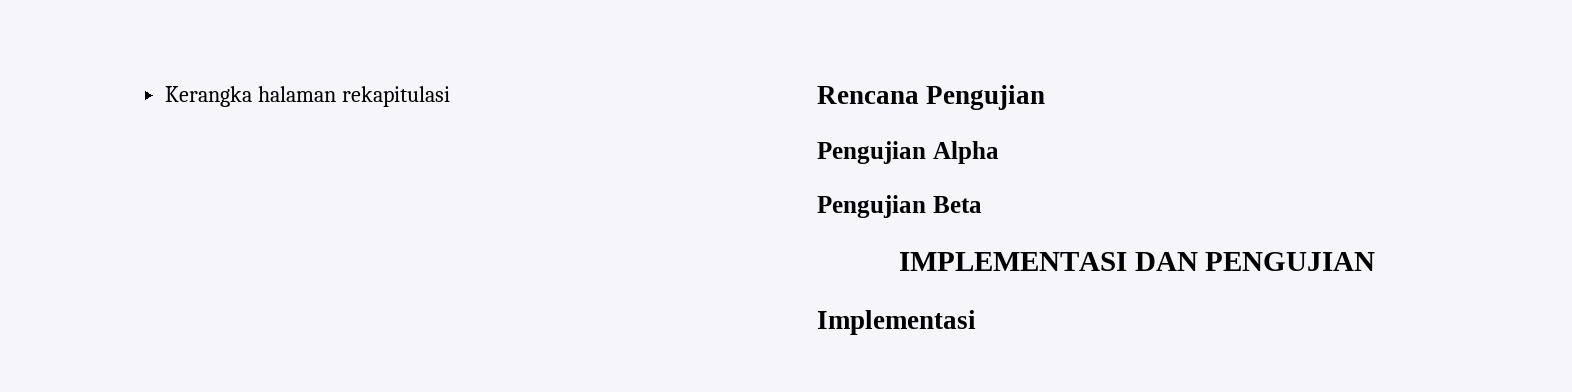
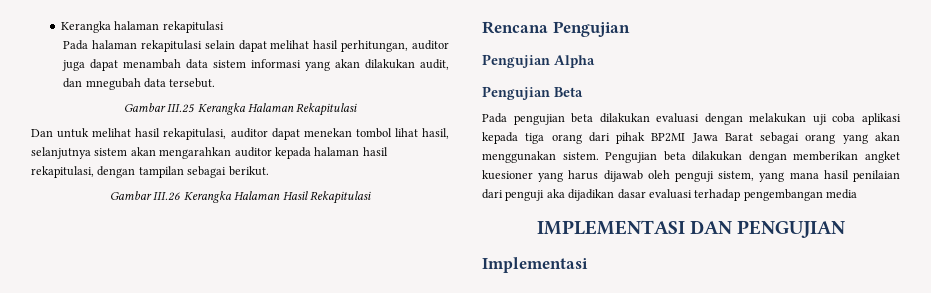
(451, 96) none -> [63,40,449,52] [62,59,449,71] [63,78,216,90] [123,103,358,116] [31,128,450,140] [31,147,388,159] [31,166,269,178] [110,191,371,204] // Pada halaman rekapitulasi selain dapat melihat hasil perhitungan, auditor juga dapat menambah data sistem informasi yang akan dilakukan audit, dan mnegubah data tersebut. // Gambar III.25 Kerangka Halaman Rekapitulasi // Dan untuk melihat hasil rekapitulasi, auditor dapat menekan tombol lihat hasil, selanjutnya sistem akan mengarahkan auditor kepada halaman hasil rekapitulasi, dengan tampilan sebagai berikut. // Gambar III.26 Kerangka Halaman Hasil Rekapitulasi
(982, 204) none -> [482,113,901,125] [482,132,900,144] [482,151,900,163] [482,170,900,182] [482,189,857,201] // Pada pengujian beta dilakukan evaluasi dengan melakukan uji coba aplikasi kepada tiga orang dari pihak BP2MI Jawa Barat sebagai orang yang akan menggunakan sistem. Pengujian beta dilakukan dengan memberikan angket kuesioner yang harus dijawab oleh penguji sistem, yang mana hasil penilaian dari penguji aka dijadikan dasar evaluasi terhadap pengembangan media

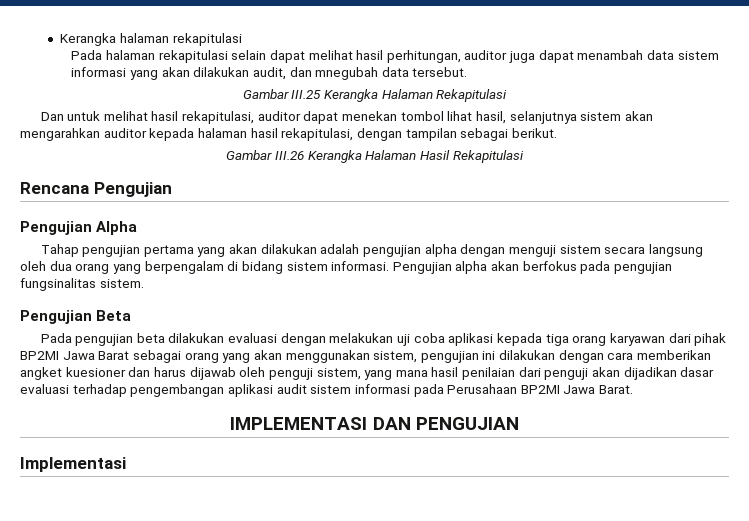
(595, 61) none -> [40,244,703,257] [20,261,673,274] [20,278,144,291] // Tahap pengujian pertama yang akan dilakukan adalah pengujian alpha dengan menguji sistem secara langsung oleh dua orang yang berpengalam di bidang sistem informasi. Pengujian alpha akan berfokus pada pengujian fungsinalitas sistem.
(582, 139) none -> [609,333,665,346] karyawan
[562,151,686,163] sistem. Pengujian beta -> [373,351,496,363] sistem, pengujian ini
(787, 157) none -> [607,352,634,360] cara
[538,172,564,182] yang -> [128,367,151,377] dan
[546,189,565,198] aka -> [592,367,621,377] akan
[826,189,857,199] media -> [227,384,634,397] aplikasi audit sistem informasi pada Perusahaan BP2MI Jawa Barat.

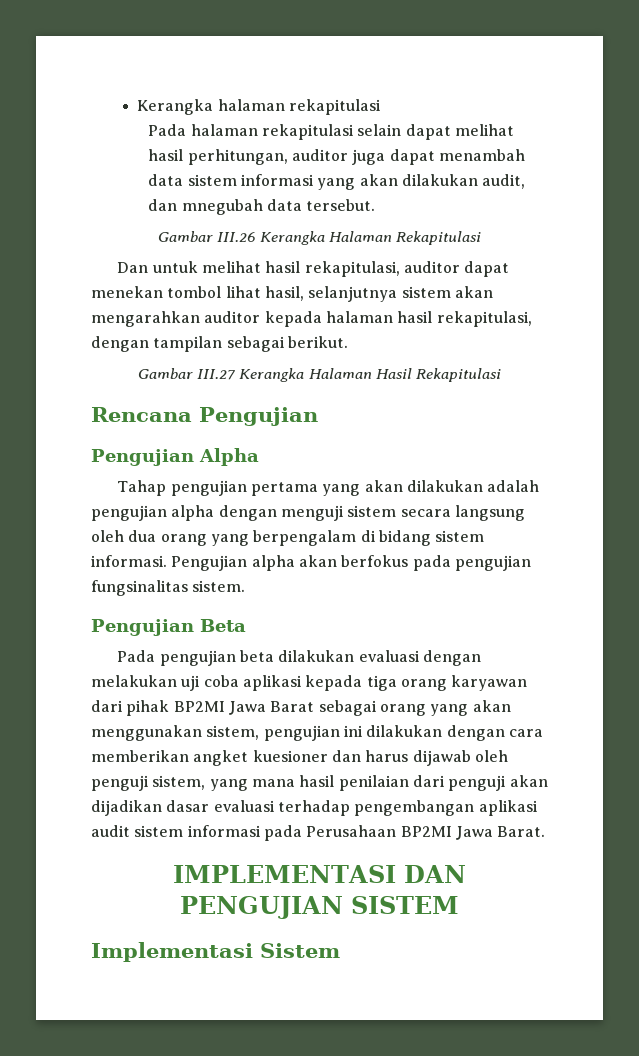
[291,90,322,99] III.25 -> [217,232,256,242] III.26
[275,151,305,160] III.26 -> [197,369,237,380] III.27
(519, 423) none -> [351,896,459,914] SISTEM
(126, 464) none -> [260,943,340,958] Sistem

